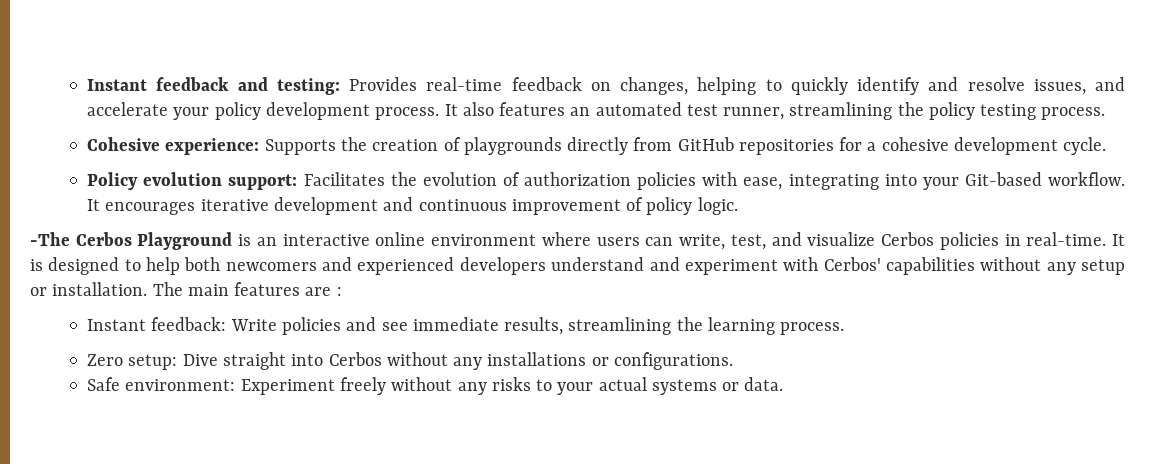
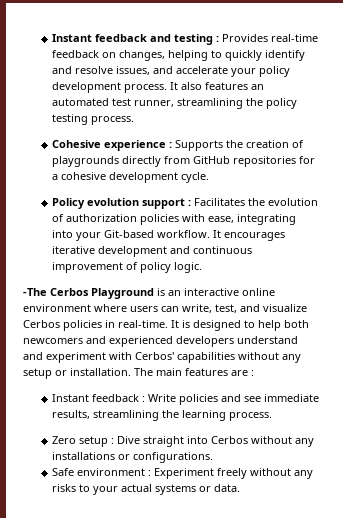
[276,78,340,95] testing: -> [174,34,220,45] testing :
[165,138,260,155] experience: -> [104,140,173,151] experience :
[228,174,298,190] support: -> [142,198,192,209] support :
[151,317,227,331] feedback: -> [92,394,146,402] feedback :
[128,354,178,370] setup: -> [79,436,115,447] setup :
[125,379,236,391] environment: -> [77,468,152,476] environment :

